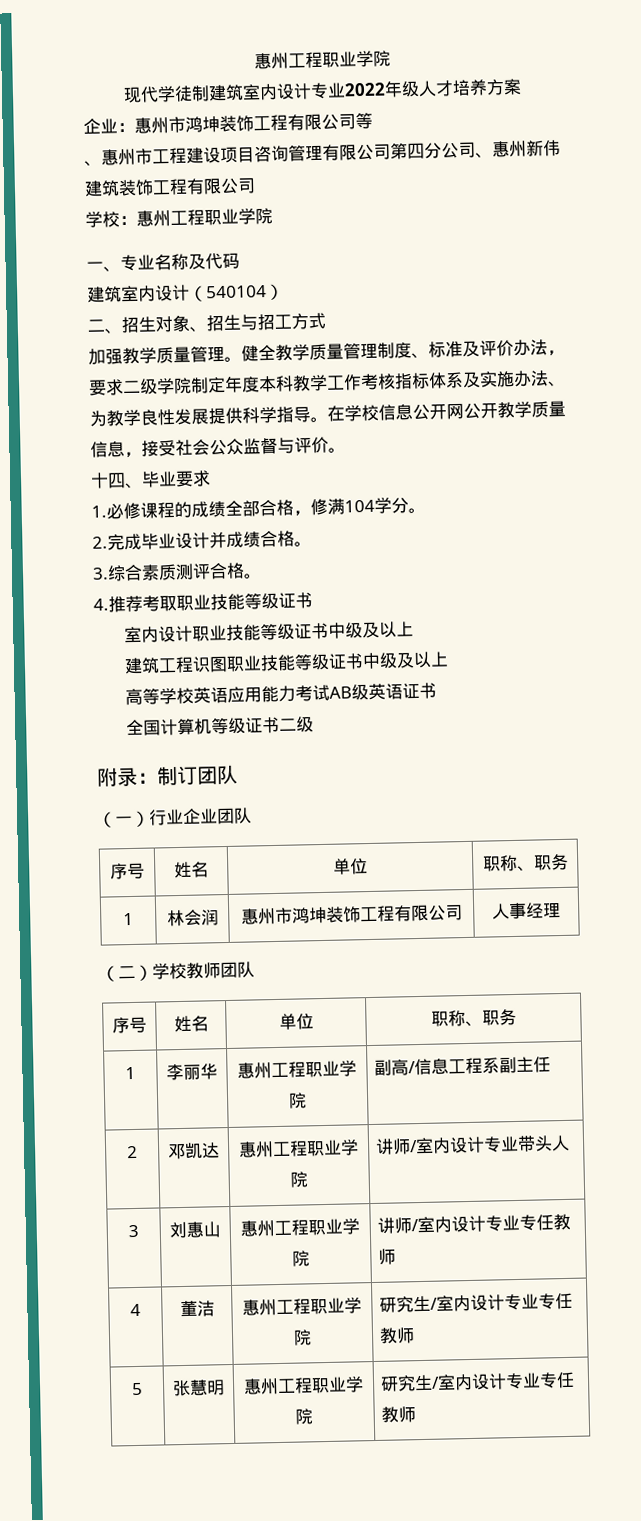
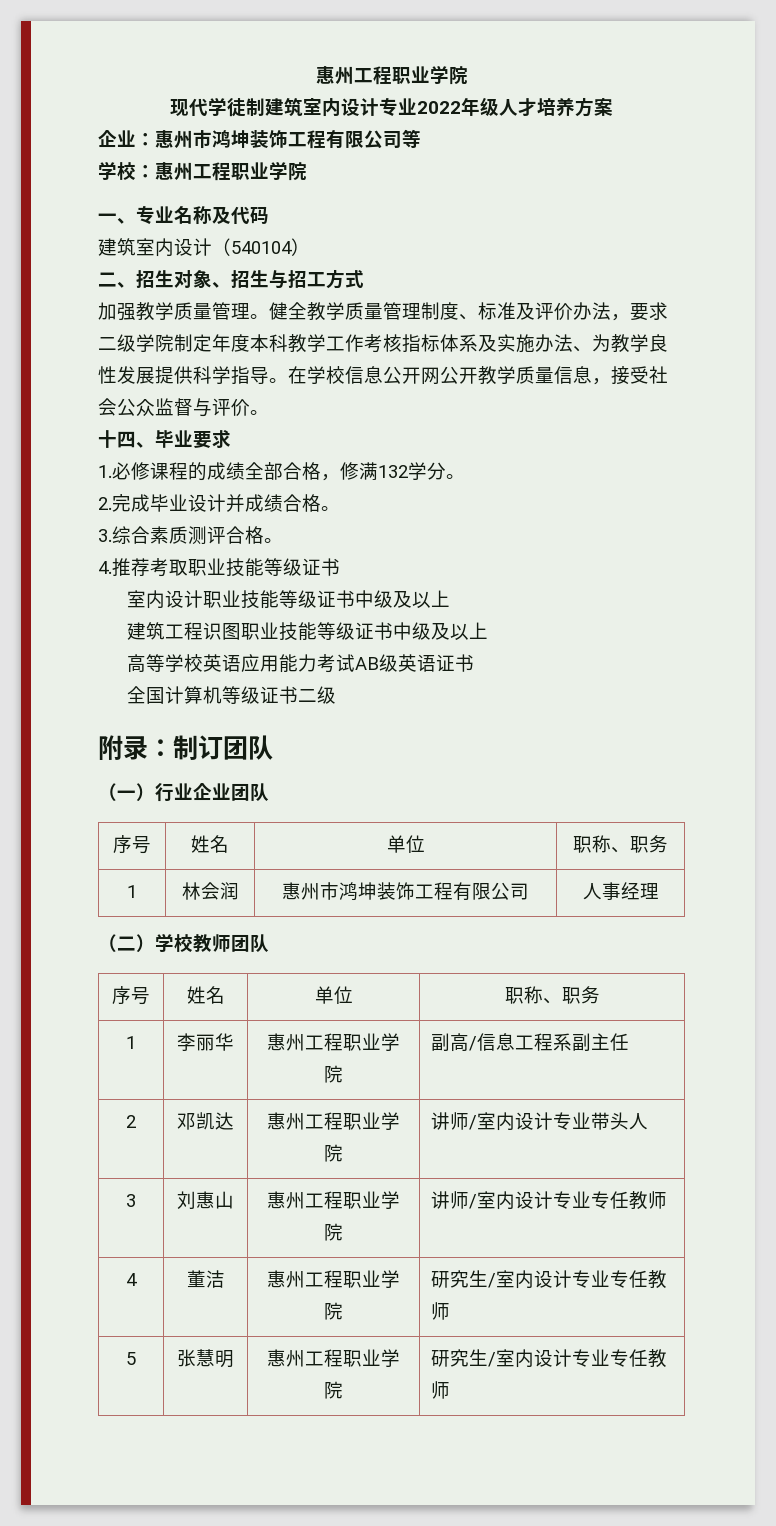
[84,139,561,166] [84,177,256,197] // 、惠州市工程建设项目咨询管理有限公司第四分公司、惠州新伟建筑装饰工程有限公司 -> (421, 138) none
[344,499,375,513] 104 -> [378,465,408,478] 132

